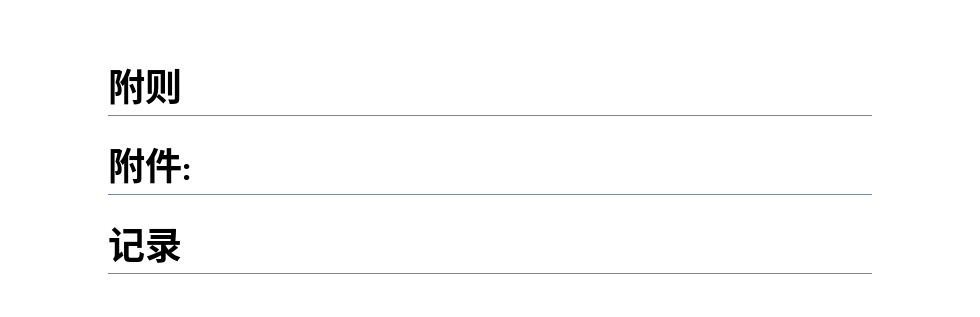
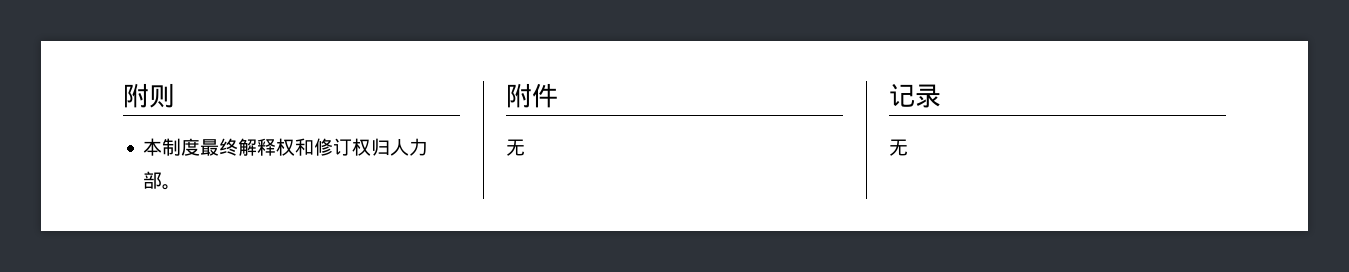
(182, 86) none -> [143,138,429,156] [143,171,182,190] // 本制度最终解释权和修订权归人力部。
[182,164,191,180] : -> [506,139,525,156] // 无
(182, 245) none -> [889,139,908,156] // 无

